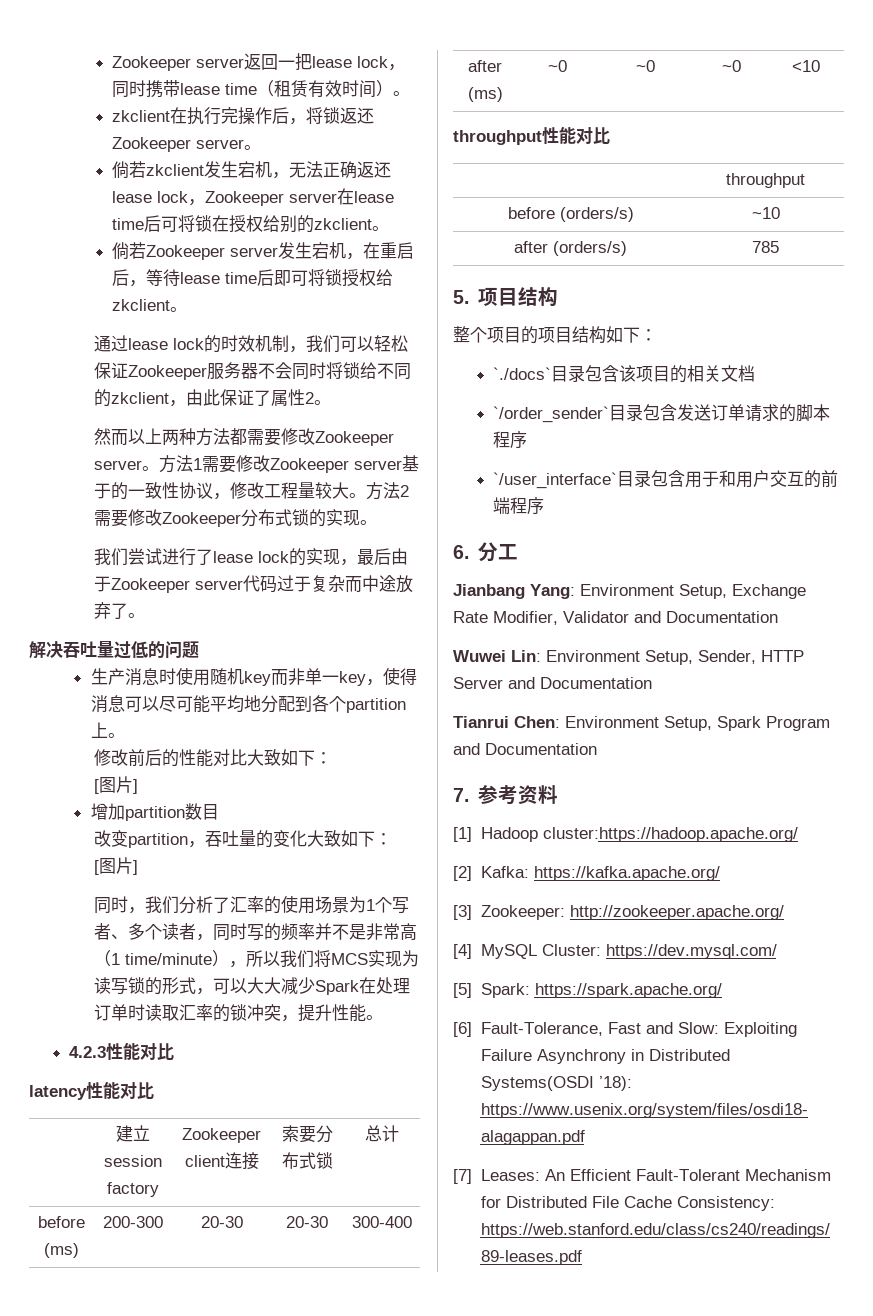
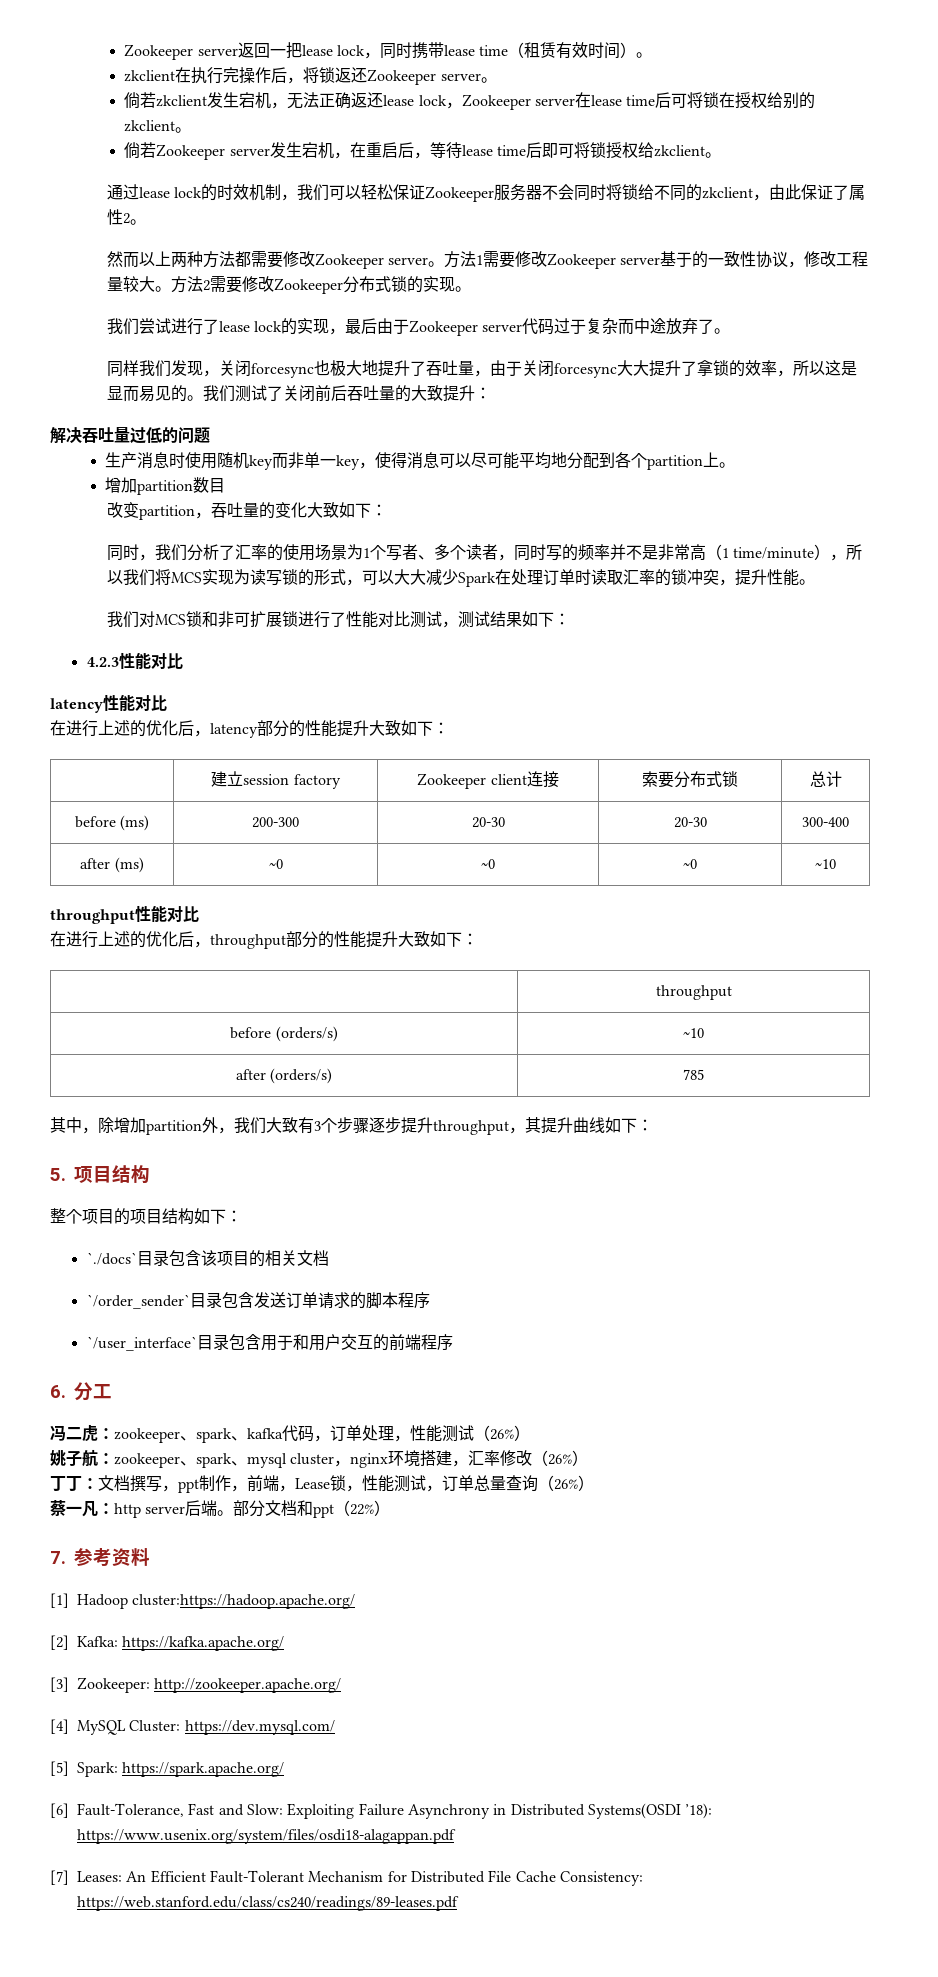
(145, 615) none -> [106,360,857,378] [106,385,491,402] // 同样我们发现，关闭forcesync也极大地提升了吞吐量，由于关闭forcesync大大提升了拿锁的效率，所以这是显而易见的。我们测试了关闭前后吞吐量的大致提升：
[93,749,332,767] [93,776,138,794] // 修改前后的性能对比大致如下： // [图片] -> (736, 465) none
[93,857,138,875] // [图片] -> (387, 510) none
(383, 1017) none -> [106,611,570,628] // 我们对MCS锁和非可扩展锁进行了性能对比测试，测试结果如下：
(154, 1090) none -> [50,720,449,738] // 在进行上述的优化后，latency部分的性能提升大致如下：
[792,60,820,72] <10 -> [815,859,836,869] ~10
(610, 135) none -> [50,931,478,949] // 在进行上述的优化后，throughput部分的性能提升大致如下：
(779, 247) none -> [50,1117,653,1135] // 其中，除增加partition外，我们大致有3个步骤逐步提升throughput，其提升曲线如下：
[453,584,806,599] [453,611,778,625] [453,650,804,665] [453,677,652,689] [453,716,830,731] [453,743,597,755] Jianbang Yang: Environment Setup, Exchange Rate Modifier, Validator and Documentation // Wuwei Lin: Environment Setup, Sender, HTTP Server and Documentation // Tianrui Chen: Environment Setup, Spark Program and Documentation -> [50,1424,530,1443] [50,1449,589,1468] [50,1475,594,1493] [50,1500,391,1518] 冯二虎：zookeeper、spark、kafka代码，订单处理，性能测试（26%） // 姚子航：zookeeper、spark、mysql cluster，nginx环境搭建，汇率修改（26%） // 丁丁：文档撰写，ppt制作，前端，Lease锁，性能测试，订单总量查询（26%） // 蔡一凡：http server后端。部分文档和ppt（22%）

